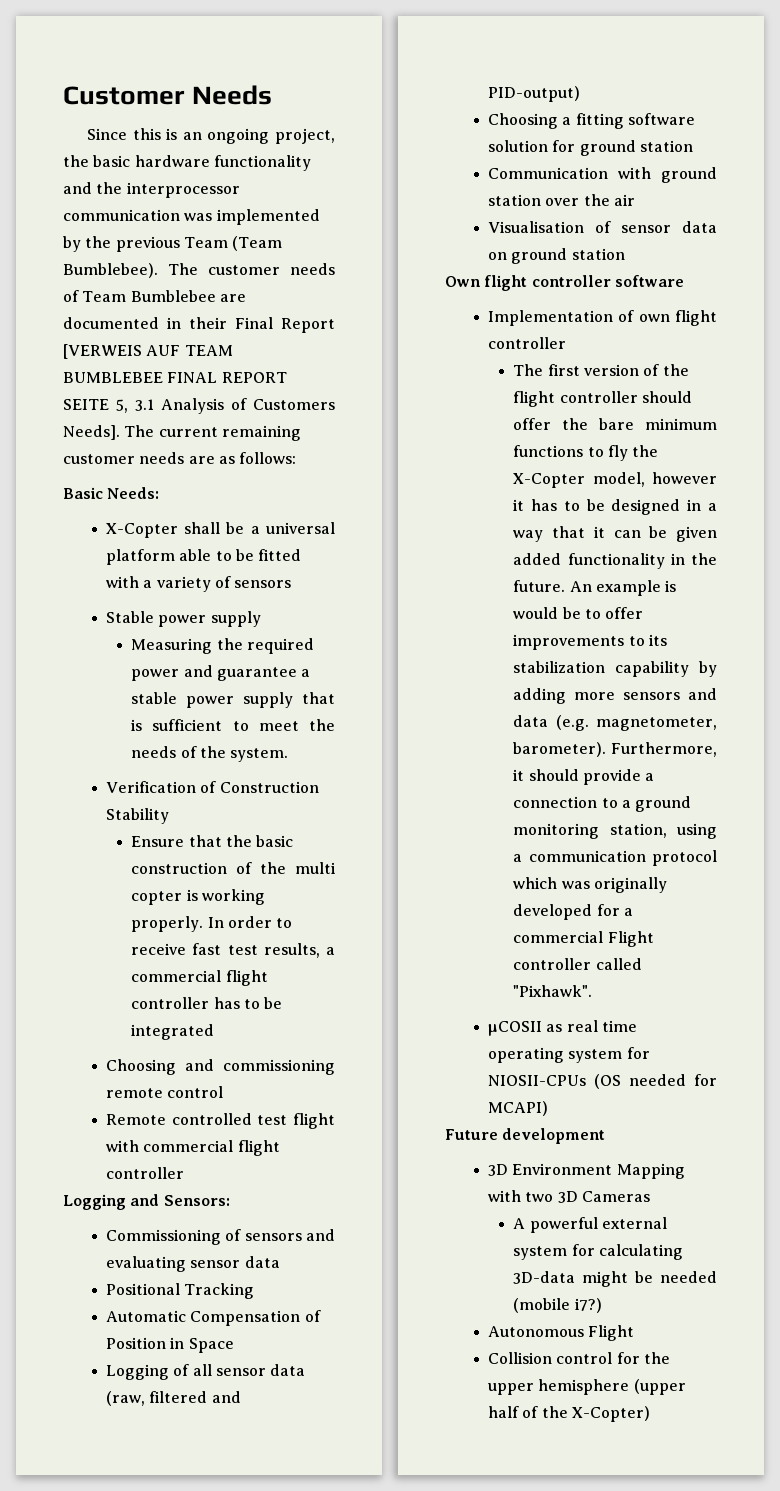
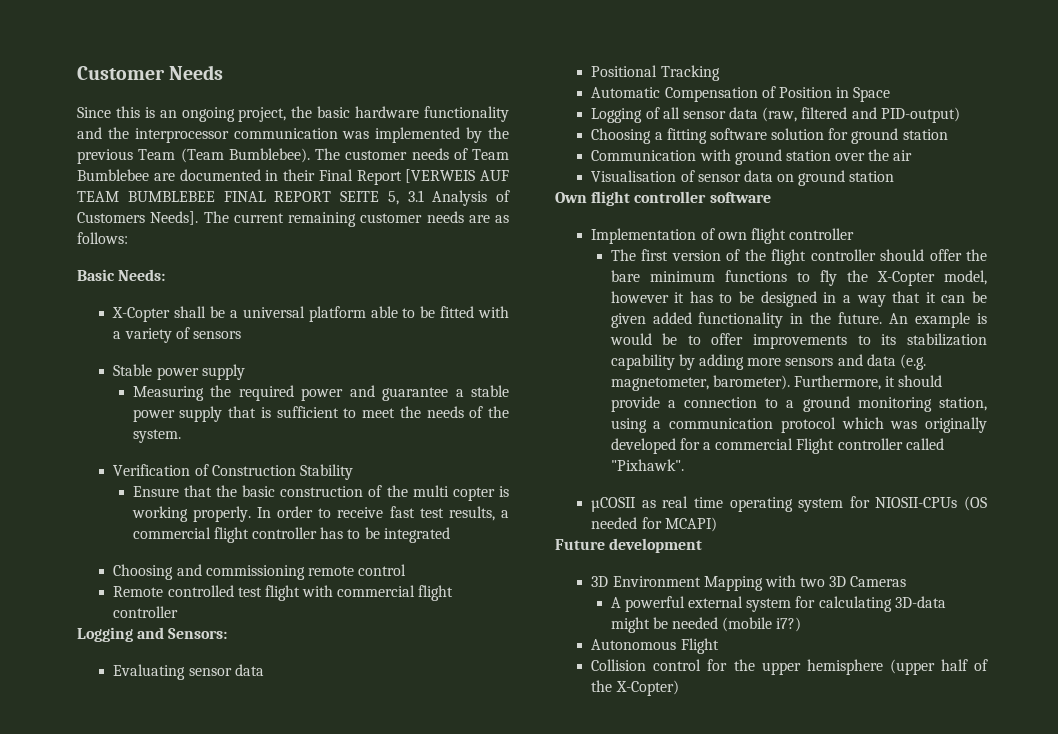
[105,1229,335,1245] [105,1256,186,1272] Commissioning of sensors and evaluating -> [113,664,186,680] Evaluating

